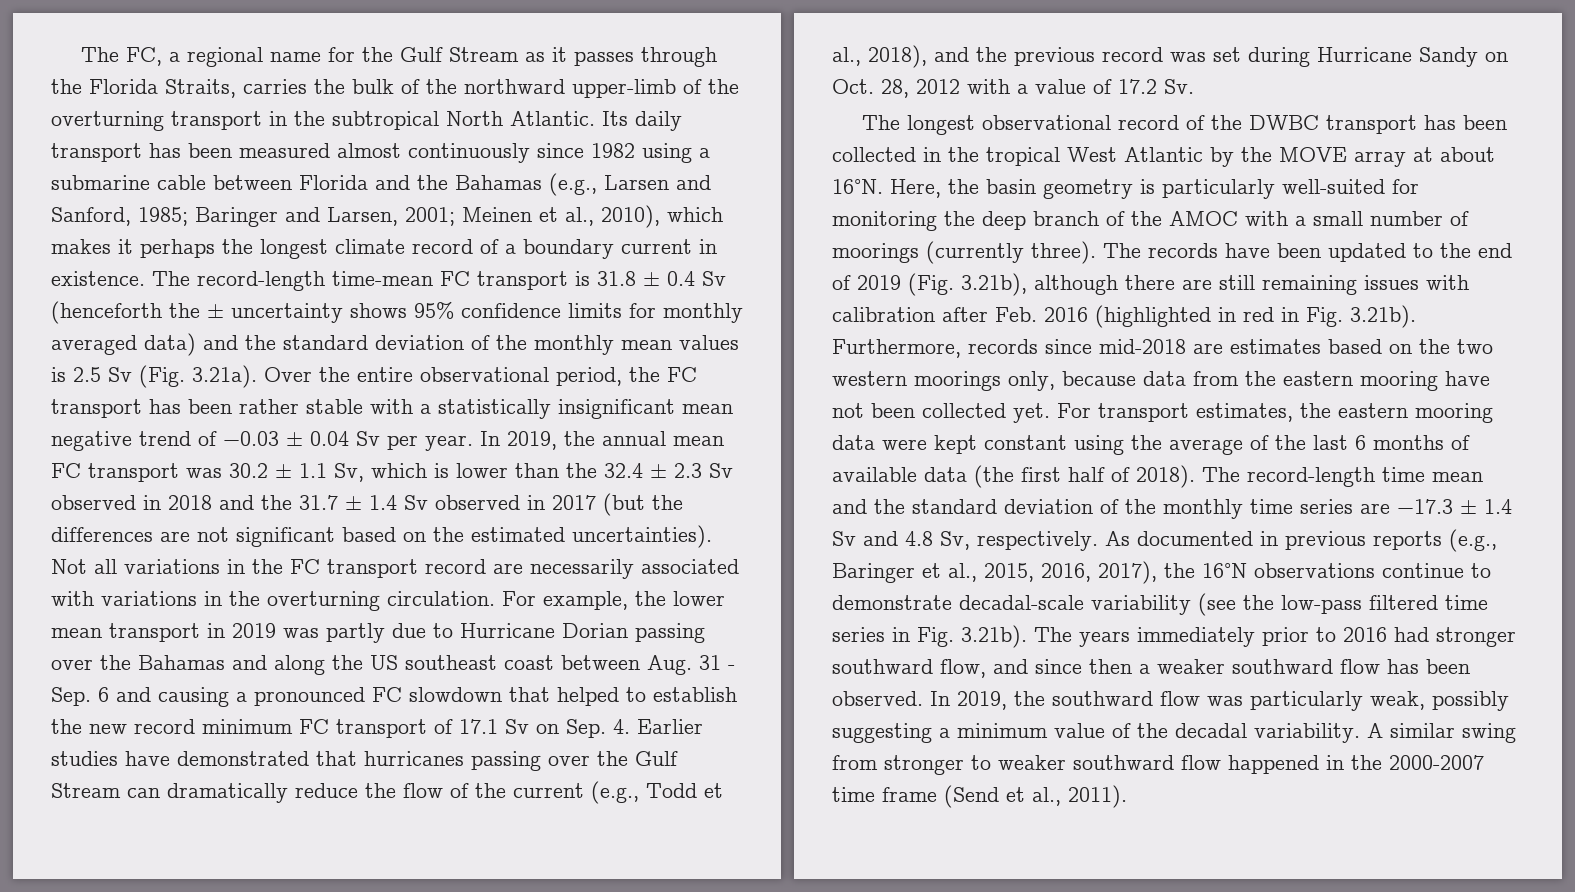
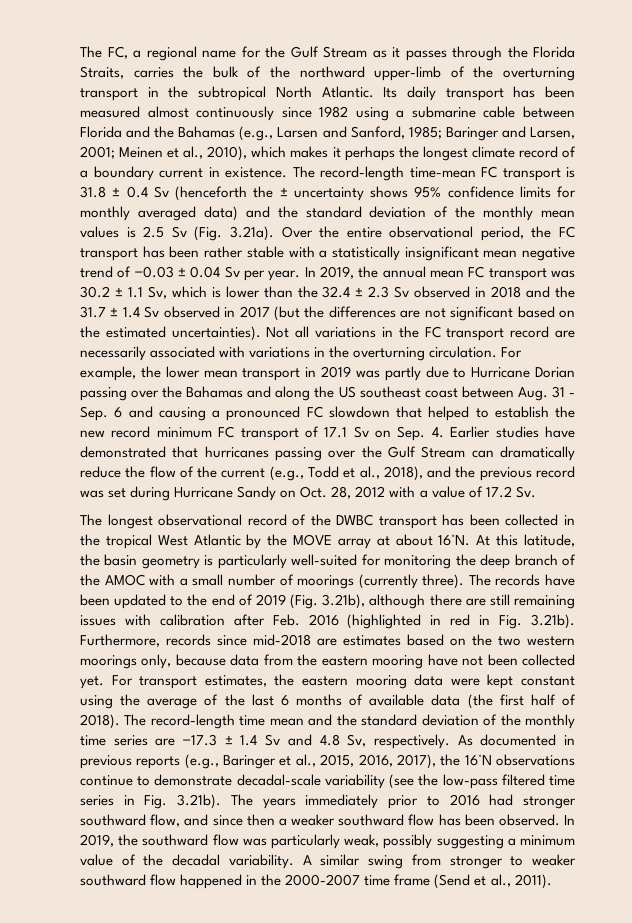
[890,179,941,198] Here, -> [476,534,576,547] At this latitude,

